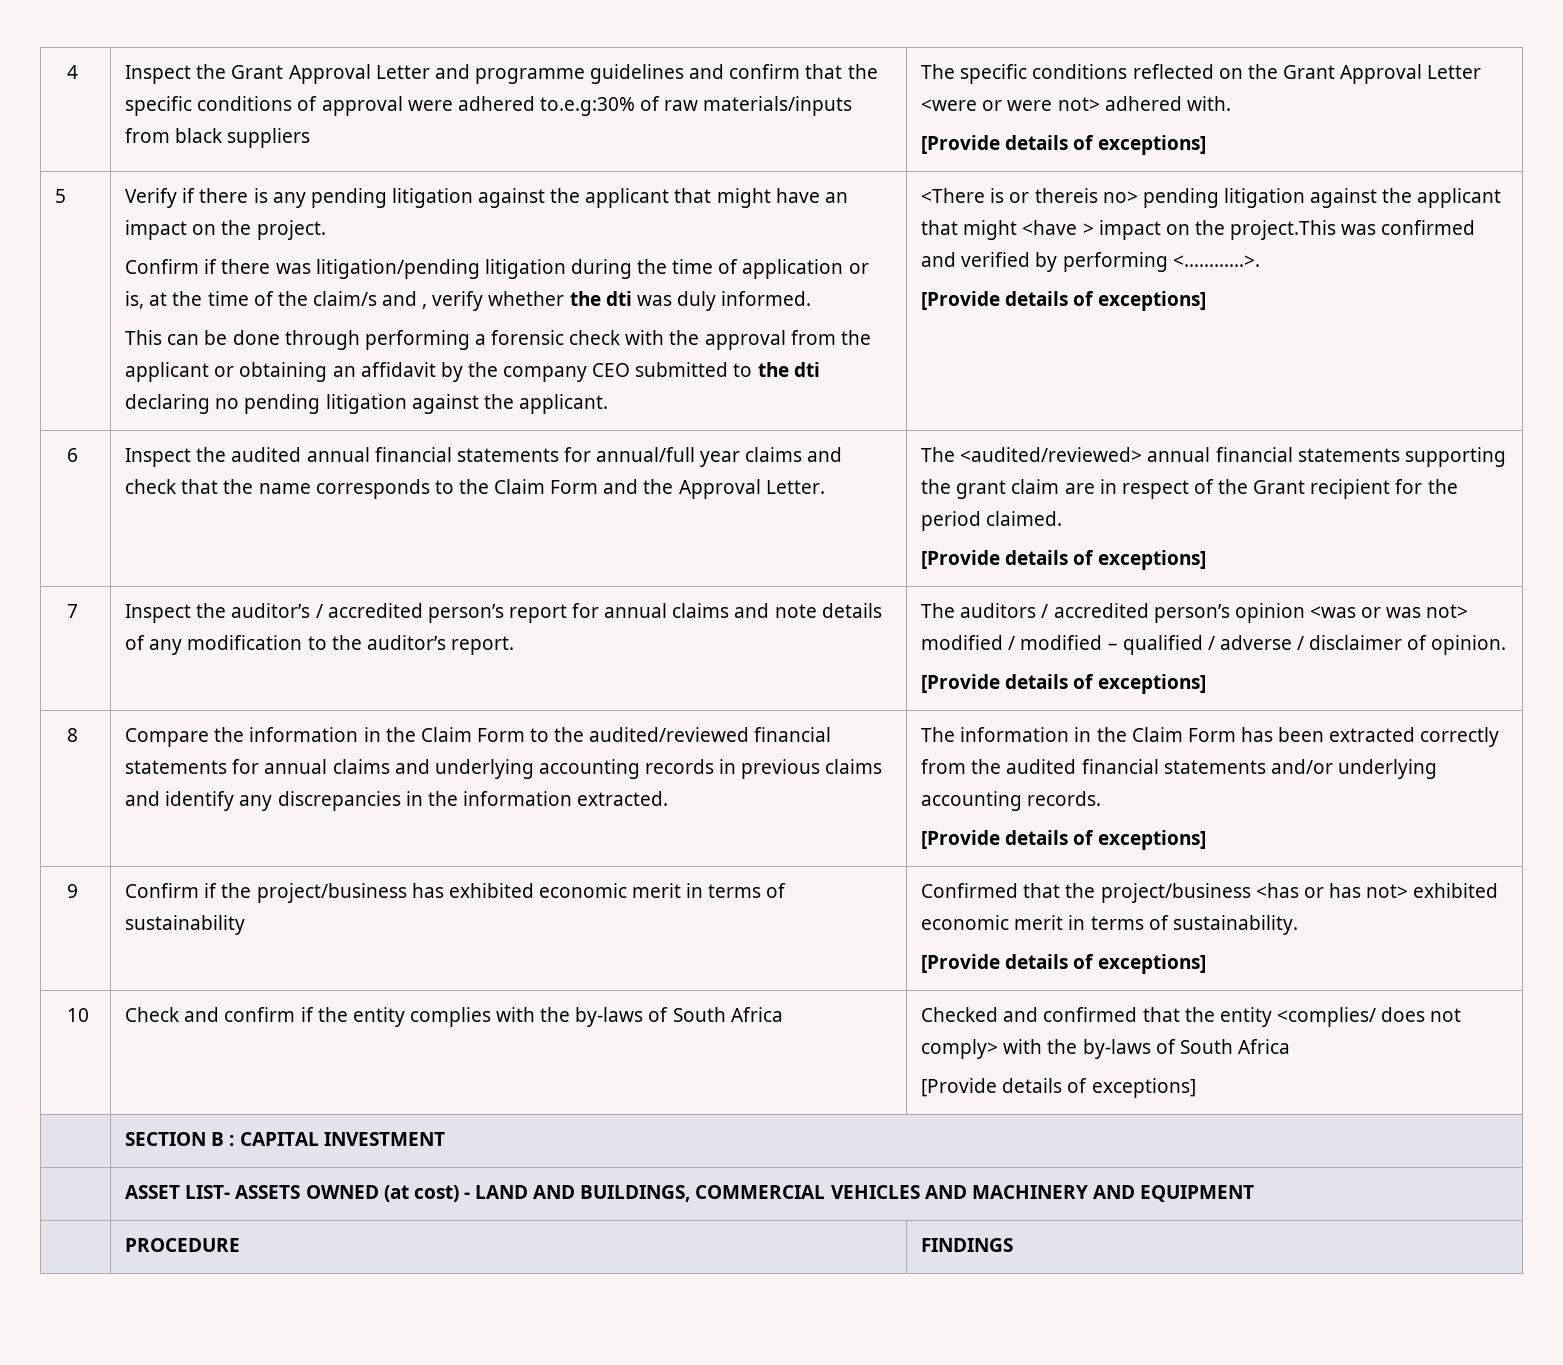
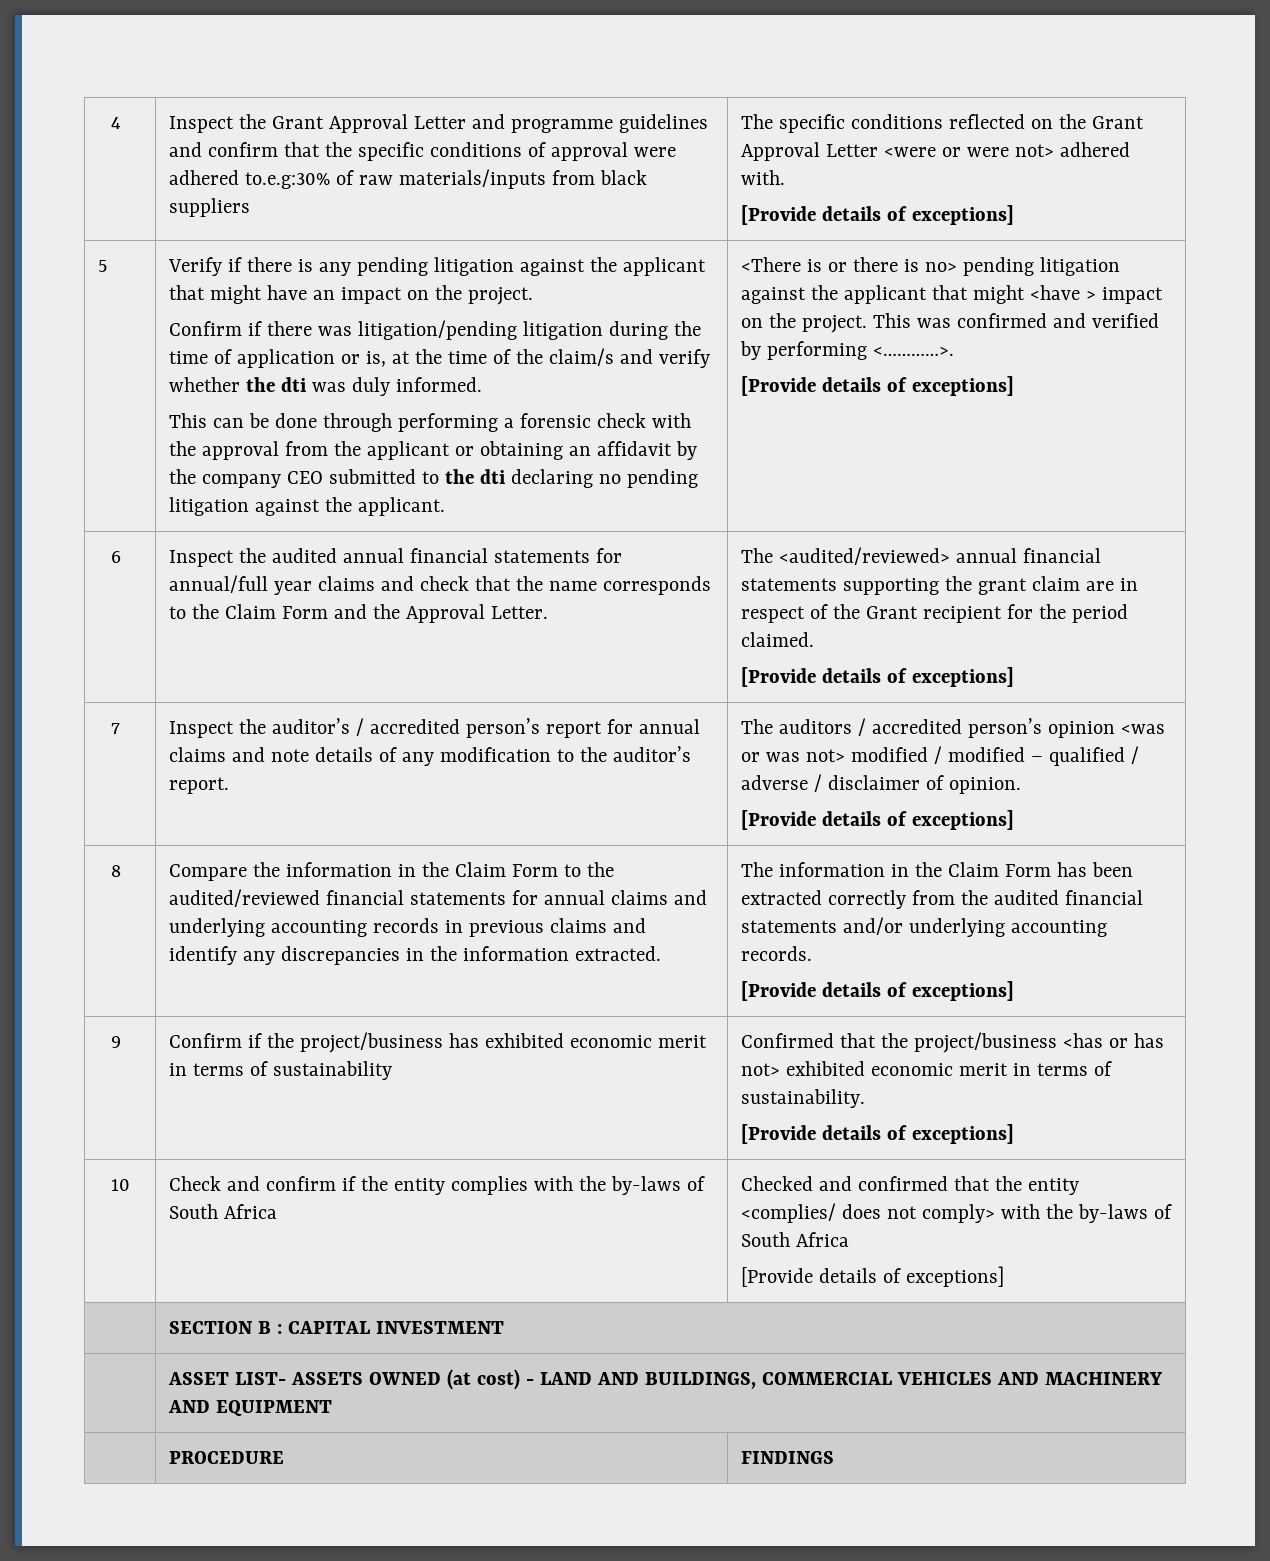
[422,304,428,309] , -> (653, 356) none
[1034,188,1098,203] thereis -> [853,257,920,272] there is
[1230,220,1337,240] project.This -> [802,313,912,333] project. This

